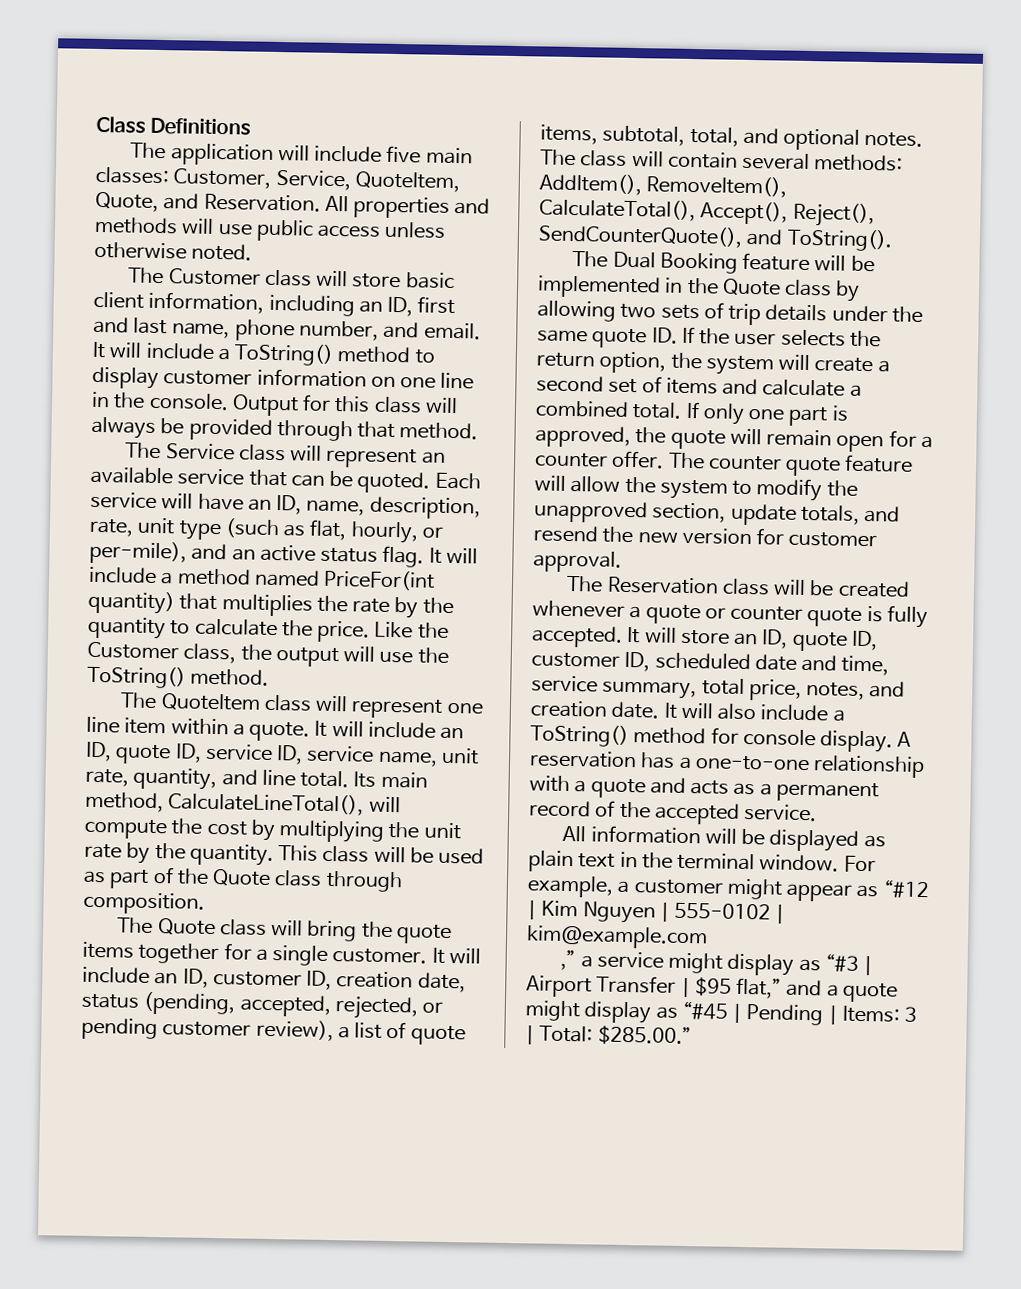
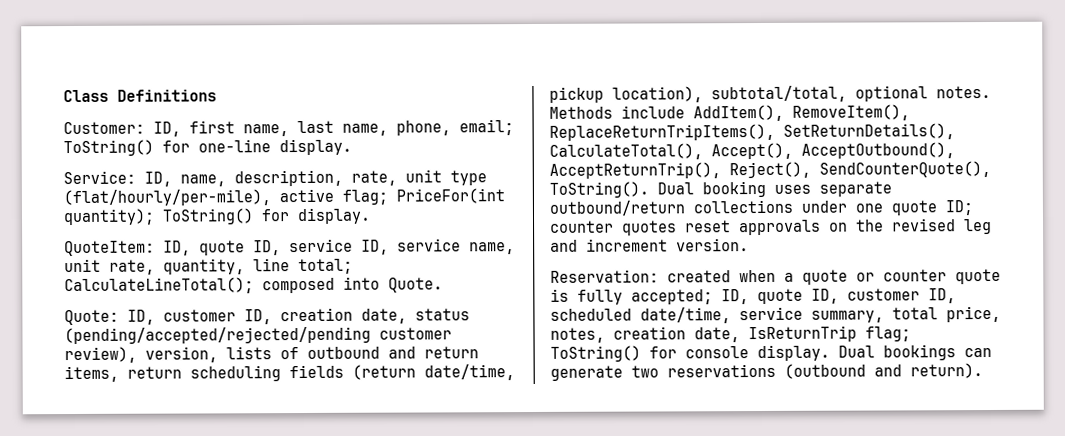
[130,142,473,166] [95,166,460,193] [95,191,491,219] [94,216,447,242] [94,241,253,261] [128,267,455,289] [93,291,383,317] The application will include five main classes: Customer, Service, QuoteItem, Quote, and Reservation. All properties and methods will use public access unless otherwise noted. // The Customer class will store basic client information, including an -> [63,121,145,135] Customer:
[93,316,129,334] and -> [243,124,289,137] name,
[234,319,481,342] [92,341,435,366] [92,366,475,390] [91,391,458,417] [91,416,479,442] [125,442,446,469] [90,466,481,494] [90,491,272,511] phone number, and email. It will include a ToString() method to display customer information on one line in the console. Output for this class will always be provided through that method. // The Service class will represent an available service that can be quoted. Each service will have an -> [396,119,514,136] [63,138,352,157] [63,170,136,185] phone, email; ToString() for one-line display. // Service:
[224,518,443,544] [89,540,478,568] [88,566,436,591] [88,590,454,619] [88,616,449,643] [87,641,449,668] [87,665,270,689] [120,692,483,719] [86,716,465,742] (such as flat, hourly, or per-mile), and an active status flag. It will include a method named PriceFor(int quantity) that multiplies the rate by the quantity to calculate the price. Like the Customer class, the output will use the ToString() method. // The QuoteItem class will represent one line item within a quote. It will include an -> [63,188,505,207] [63,207,371,226] [64,240,155,257] (flat/hourly/per-mile), active flag; PriceFor(int quantity); ToString() for display. // QuoteItem:
[221,769,428,789] [85,791,401,816] [84,818,461,843] [84,842,485,867] [83,866,403,893] [83,891,205,915] [117,917,452,945] [82,941,481,966] [82,966,179,985] and line total. Its main method, CalculateLineTotal(), will compute the cost by multiplying the unit rate by the quantity. This class will be used as part of the Quote class through composition. // The Quote class will bring the quote items together for a single customer. It will include an -> [253,258,353,275] [64,276,443,295] [64,309,119,326] line total; CalculateLineTotal(); composed into Quote. // Quote:
[143,991,444,1020] [81,1017,466,1046] [540,124,924,151] [540,149,904,172] [539,173,788,198] [539,198,875,228] [538,224,893,252] [572,250,875,274] [537,275,861,302] [537,300,923,326] [537,326,881,349] [536,351,890,376] [536,375,862,397] [535,400,849,427] [535,425,933,453] [535,450,914,477] [534,475,858,502] [534,500,901,526] [533,525,878,548] [533,550,622,573] [566,575,910,598] [532,600,625,618] (pending, accepted, rejected, or pending customer review), a list of quote items, subtotal, total, and optional notes. The class will contain several methods: AddItem(), RemoveItem(), CalculateTotal(), Accept(), Reject(), SendCounterQuote(), and ToString(). // The Dual Booking feature will be implemented in the Quote class by allowing two sets of trip details under the same quote ID. If the user selects the return option, the system will create a second set of items and calculate a combined total. If only one part is approved, the quote will remain open for a counter offer. The counter quote feature will allow the system to modify the unapproved section, update totals, and resend the new version for customer approval. // The Reservation class will be created whenever -> [64,326,452,345] [64,346,479,364] [64,364,515,383] [549,85,991,103] [549,104,910,122] [549,123,955,141] [549,142,955,160] [549,160,991,179] [549,180,892,198] [549,199,973,216] [550,218,992,236] [550,238,749,252] [550,269,776,283] (pending/accepted/rejected/pending customer review), version, lists of outbound and return items, return scheduling fields (return date/time, pickup location), subtotal/total, optional notes. Methods include AddItem(), RemoveItem(), ReplaceReturnTripItems(), SetReturnDetails(), CalculateTotal(), Accept(), AcceptOutbound(), AcceptReturnTrip(), Reject(), SendCounterQuote(), ToString(). Dual booking uses separate outbound/return collections under one quote ID; counter quotes reset approvals on the revised leg and increment version. // Reservation: created when
[531,625,759,648] accepted. It will store an -> [631,289,713,305] accepted;
[754,654,890,676] date and time, -> [640,307,731,324] date/time,
[869,681,906,698] [530,700,845,722] [530,724,912,753] [529,750,926,779] [529,775,879,803] [529,800,818,825] [562,825,886,852] [528,850,876,873] [527,875,930,902] [527,900,786,924] [526,925,708,950] [560,949,874,976] [526,975,898,1003] [525,1000,918,1026] [525,1025,692,1047] and creation date. It will also include a ToString() method for console display. A reservation has a one-to-one relationship with a quote and acts as a permanent record of the accepted service. // All information will be displayed as plain text in the terminal window. For example, a customer might appear as “#12 | Kim Nguyen | 555-0102 | kim@example.com // ,” a service might display as “#3 | Airport Transfer | $95 flat,” and a quote might display as “#45 | Pending | Items: 3 | Total: $285.00.” -> [613,325,911,343] [550,344,992,362] [550,363,983,381] creation date, IsReturnTrip flag; ToString() for console display. Dual bookings can generate two reservations (outbound and return).

